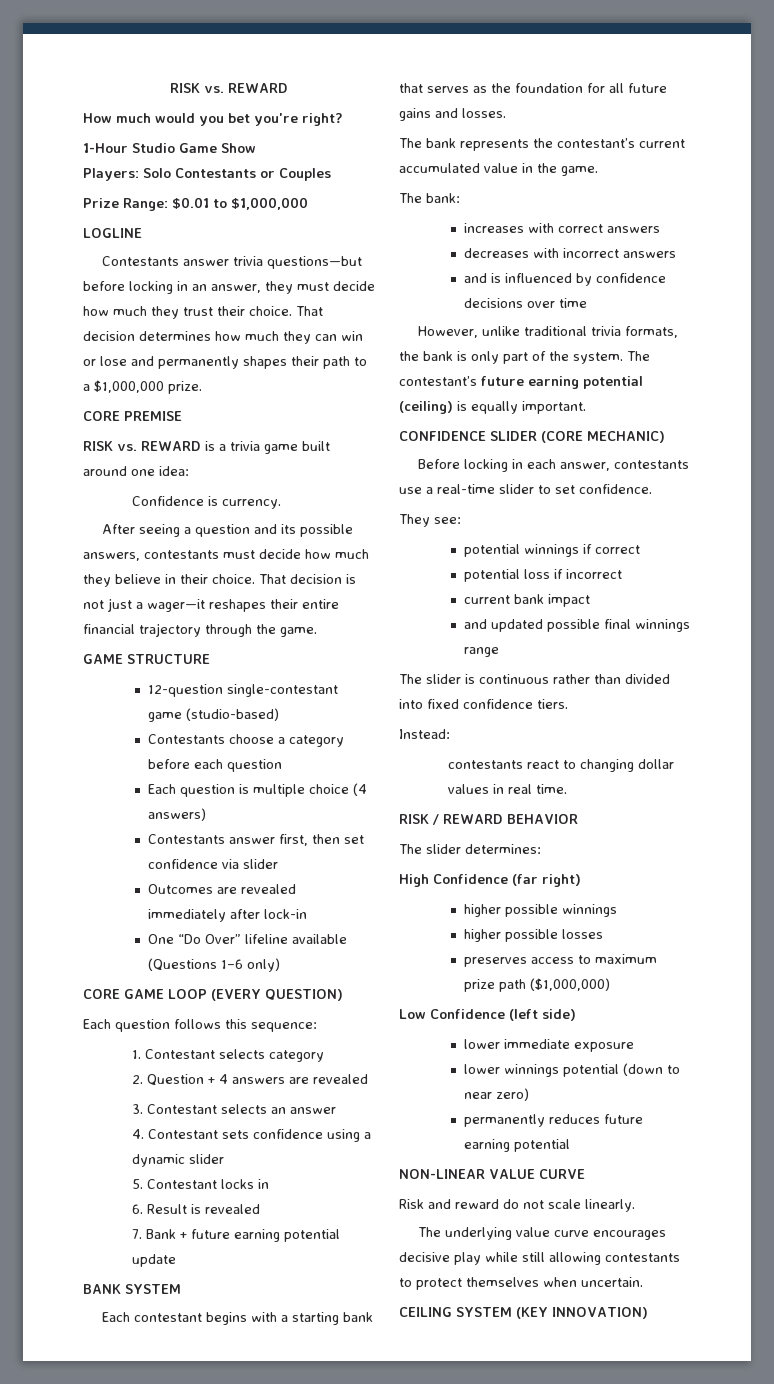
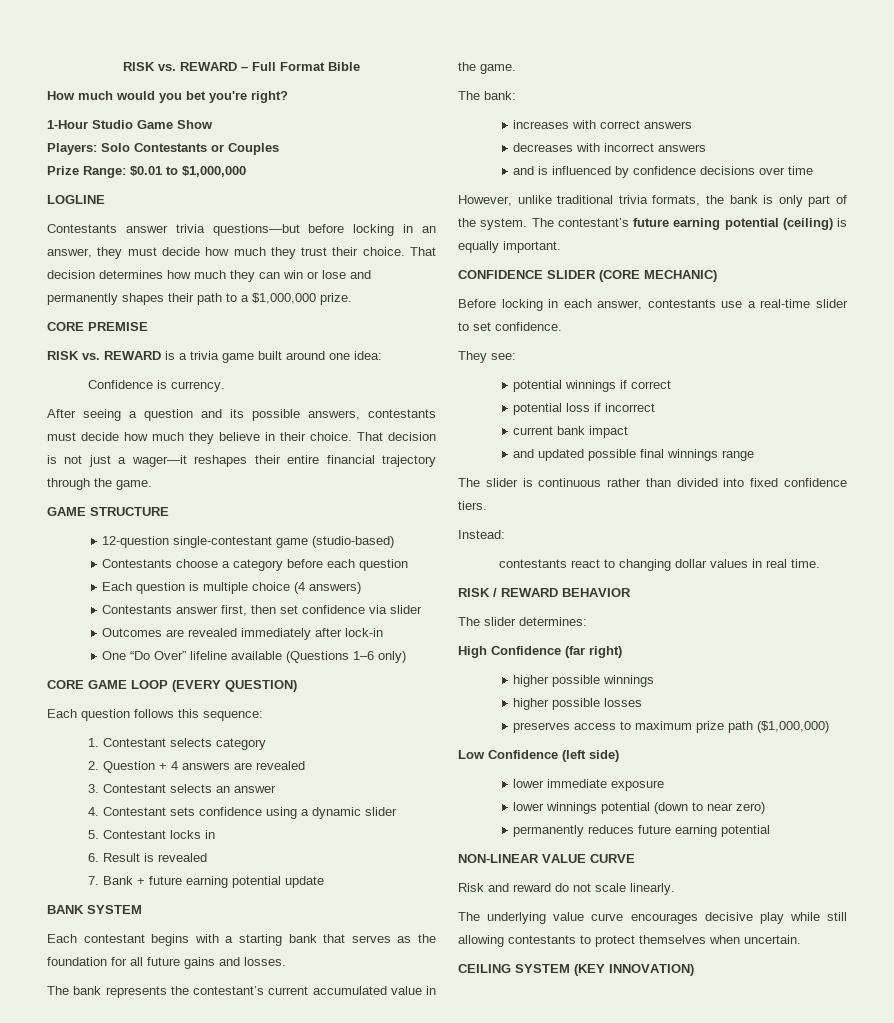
[170,83,288,93] RISK vs. REWARD -> [123,62,360,71] RISK vs. REWARD – Full Format Bible

